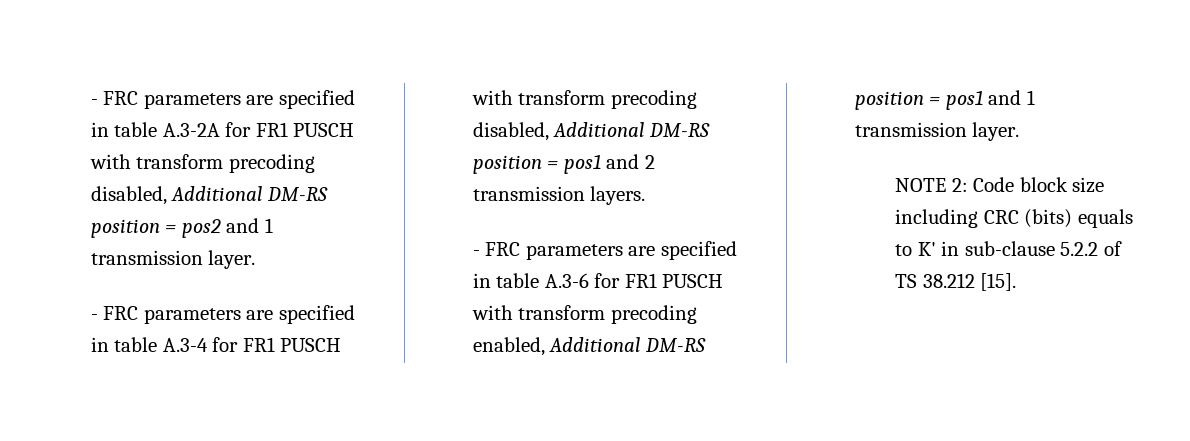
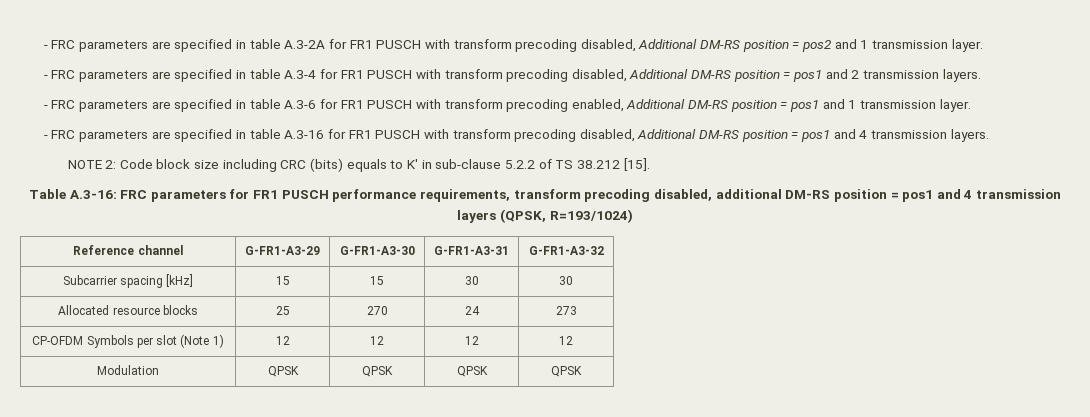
(1020, 131) none -> [43,129,989,142] // - FRC parameters are specified in table A.3-16 for FR1 PUSCH with transform precoding disabled, Additional DM-RS position = pos1 and 4 transmission layers.
(1017, 282) none -> [28,189,1062,202] [457,209,633,223] [73,245,183,255] [245,246,320,255] [339,246,415,255] [434,246,509,255] [528,246,604,255] [62,274,194,288] [275,276,290,285] [370,276,384,285] [464,276,479,285] [559,276,573,285] [58,305,198,315] [275,306,290,315] [366,306,388,315] [464,306,480,315] [555,306,577,315] [32,334,224,348] [275,336,290,345] [370,336,384,345] [464,336,479,345] [559,336,573,345] [97,365,159,375] [267,366,299,377] [362,366,393,377] [456,366,488,377] [551,366,582,377] // Table A.3-16: FRC parameters for FR1 PUSCH performance requirements, transform precoding disabled, additional DM-RS position = pos1 and 4 transmission layers (QPSK, R=193/1024) // Reference channel | G-FR1-A3-29 | G-FR1-A3-30 | G-FR1-A3-31 | G-FR1-A3-32 // Subcarrier spacing [kHz] | 15 | 15 | 30 | 30 // Allocated resource blocks | 25 | 270 | 24 | 273 // CP-OFDM Symbols per slot (Note 1) | 12 | 12 | 12 | 12 // Modulation | QPSK | QPSK | QPSK | QPSK

